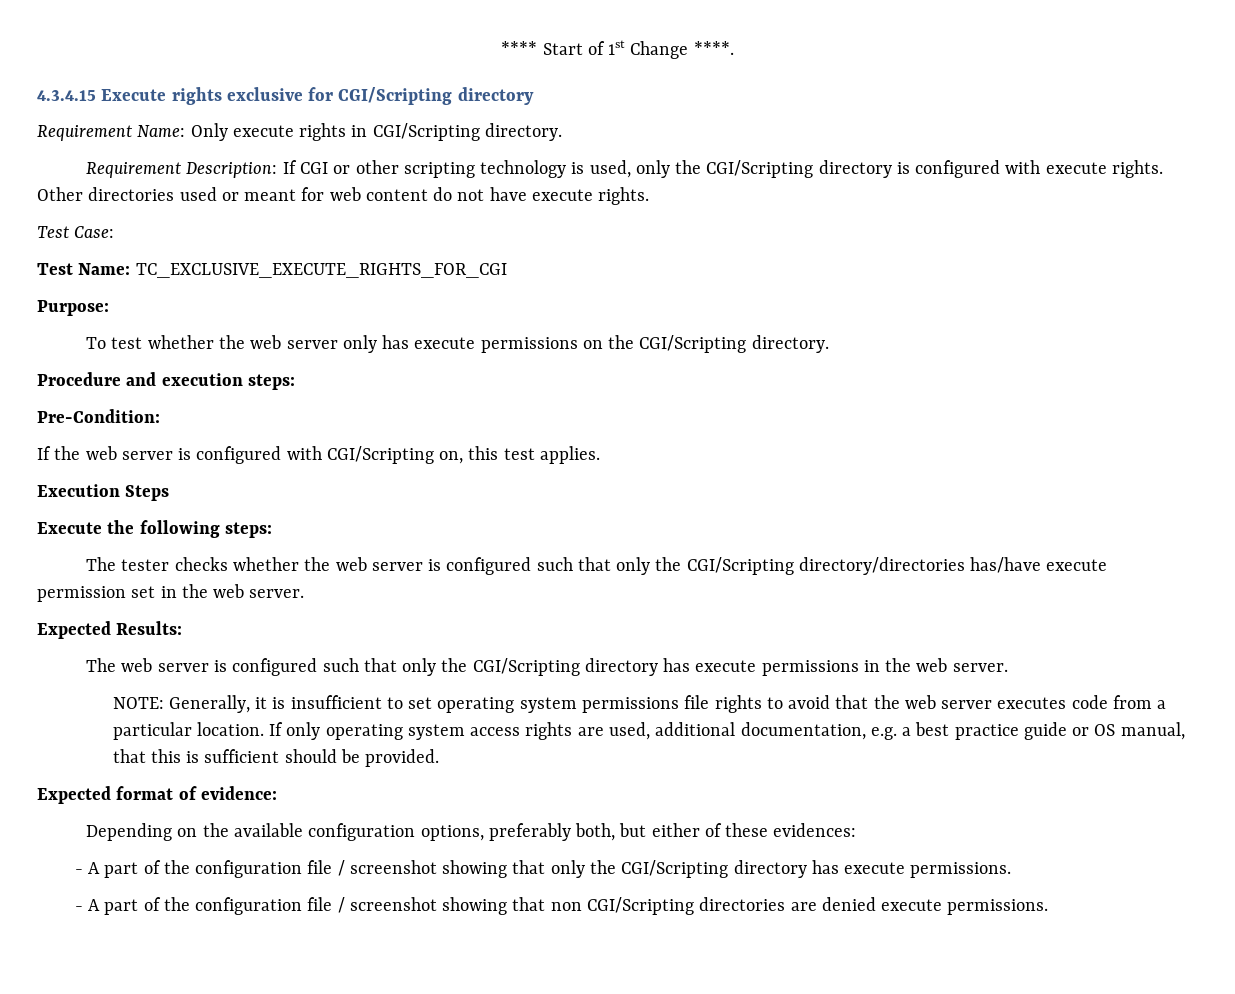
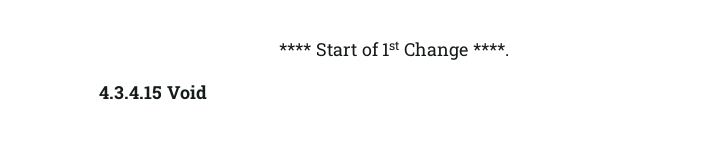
[101,87,534,105] [37,123,562,141] [86,160,1163,178] [37,187,650,205] [37,226,115,238] [37,263,507,278] [37,300,109,316] [86,335,829,353] [37,372,295,390] [37,409,160,423] [37,446,600,464] [37,484,170,501] [37,520,272,538] [86,557,1108,575] [37,584,305,602] [37,621,183,639] [86,658,1008,676] [112,695,1167,713] [112,722,1185,740] [112,749,440,767] [37,786,277,804] [86,823,857,841] [74,860,1012,878] [74,897,1049,915] Execute rights exclusive for CGI/Scripting directory // Requirement Name: Only execute rights in CGI/Scripting directory. // Requirement Description: If CGI or other scripting technology is used, only the CGI/Scripting directory is configured with execute rights. Other directories used or meant for web content do not have execute rights. // Test Case: // Test Name: TC_EXCLUSIVE_EXECUTE_RIGHTS_FOR_CGI // Purpose: // To test whether the web server only has execute permissions on the CGI/Scripting directory. // Procedure and execution steps: // Pre-Condition: // If the web server is configured with CGI/Scripting on, this test applies. // Execution Steps // Execute the following steps: // The tester checks whether the web server is configured such that only the CGI/Scripting directory/directories has/have execute permission set in the web server. // Expected Results: // The web server is configured such that only the CGI/Scripting directory has execute permissions in the web server. // NOTE: Generally, it is insufficient to set operating system permissions file rights to avoid that the web server executes code from a particular location. If only operating system access rights are used, additional documentation, e.g. a best practice guide or OS manual, that this is sufficient should be provided. // Expected format of evidence: // Depending on the available configuration options, preferably both, but either of these evidences: // - A part of the configuration file / screenshot showing that only the CGI/Scripting directory has execute permissions. // - A part of the configuration file / screenshot showing that non CGI/Scripting directories are denied execute permissions. -> [166,85,207,100] Void

